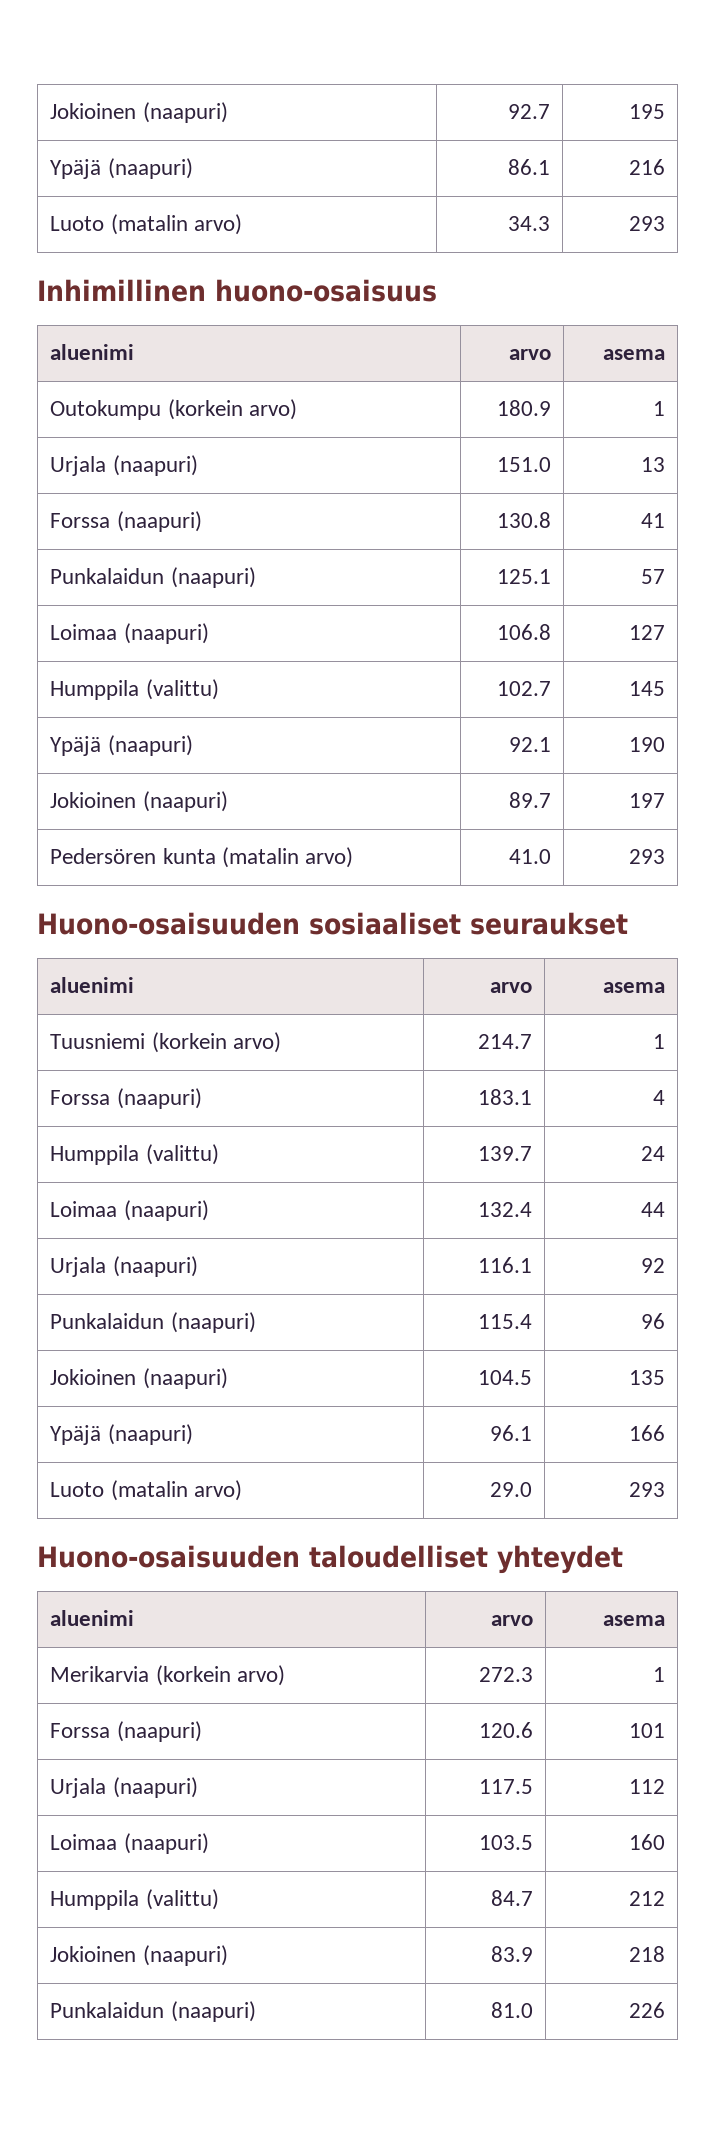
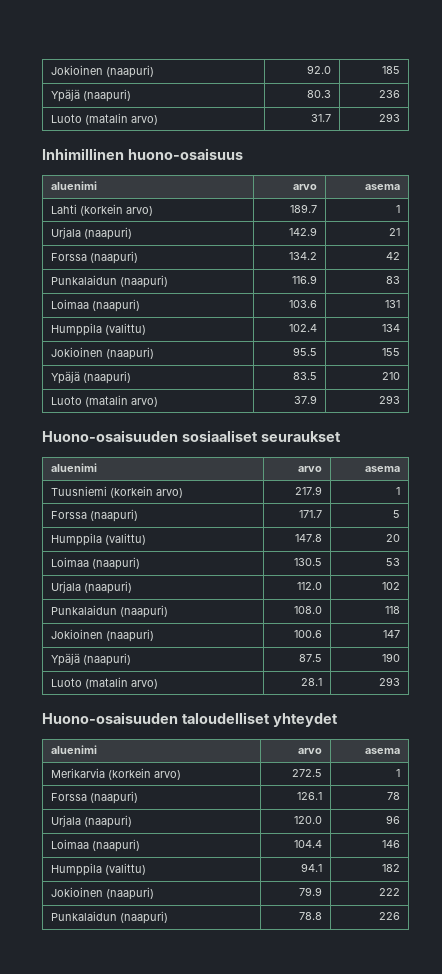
[50,102,228,123] [507,104,550,119] [628,104,665,119] [50,158,193,179] [507,159,550,175] [628,159,665,175] [50,214,242,235] [507,216,550,231] Jokioinen (naapuri) | 92.7 | 195 // Ypäjä (naapuri) | 86.1 | 216 // Luoto (matalin arvo) | 34.3 -> [50,65,154,78] [307,65,332,74] [382,66,401,74] [50,89,131,102] [307,90,332,98] [379,90,401,98] [50,113,158,125] [311,114,332,122] Jokioinen (naapuri) | 92.0 | 185 // Ypäjä (naapuri) | 80.3 | 236 // Luoto (matalin arvo) | 31.7
[50,399,297,420] [496,400,551,416] Outokumpu (korkein arvo) | 180.9 -> [50,204,153,216] [290,204,318,213] Lahti (korkein arvo) | 189.7
[496,457,551,472] [640,457,665,472] [50,511,202,532] [496,512,551,528] [640,513,665,528] [50,567,256,588] [496,569,551,584] [640,569,665,584] [50,623,209,644] [496,624,551,640] [628,625,665,640] [50,679,219,700] [496,681,551,696] [628,681,665,696] [50,735,193,756] [508,737,551,752] [628,737,665,752] [50,791,228,812] [508,792,551,808] [628,793,665,808] [50,847,354,868] [508,849,551,864] 151.0 | 13 // Forssa (naapuri) | 130.8 | 41 // Punkalaidun (naapuri) | 125.1 | 57 // Loimaa (naapuri) | 106.8 | 127 // Humppila (valittu) | 102.7 | 145 // Ypäjä (naapuri) | 92.1 | 190 // Jokioinen (naapuri) | 89.7 | 197 // Pedersören kunta (matalin arvo) | 41.0 -> [289,227,318,236] [389,228,401,236] [50,251,138,264] [289,252,318,260] [386,252,401,260] [50,275,168,288] [292,275,318,284] [386,276,401,284] [50,299,140,312] [289,300,318,308] [385,300,401,308] [50,323,146,336] [289,324,318,332] [382,324,401,332] [50,347,154,360] [293,347,318,356] [382,348,401,356] [50,371,131,384] [293,372,318,380] [382,372,401,380] [50,395,158,407] [294,395,318,404] 142.9 | 21 // Forssa (naapuri) | 134.2 | 42 // Punkalaidun (naapuri) | 116.9 | 83 // Loimaa (naapuri) | 103.6 | 131 // Humppila (valittu) | 102.4 | 134 // Jokioinen (naapuri) | 95.5 | 155 // Ypäjä (naapuri) | 83.5 | 210 // Luoto (matalin arvo) | 37.9
[477,1034,532,1049] [652,1034,665,1049] [50,1088,202,1109] [477,1089,532,1105] [652,1090,665,1105] [50,1144,219,1165] [477,1146,532,1161] [640,1146,665,1161] [50,1200,209,1221] [477,1202,532,1217] [640,1202,665,1217] [50,1256,198,1277] [477,1257,532,1273] [640,1258,665,1273] [50,1312,256,1333] [477,1314,532,1329] [640,1313,665,1329] [50,1368,228,1389] [477,1370,532,1385] [628,1370,665,1385] [50,1424,193,1445] [489,1425,532,1441] [628,1425,665,1441] [50,1480,242,1501] [489,1482,532,1497] 214.7 | 1 // Forssa (naapuri) | 183.1 | 4 // Humppila (valittu) | 139.7 | 24 // Loimaa (naapuri) | 132.4 | 44 // Urjala (naapuri) | 116.1 | 92 // Punkalaidun (naapuri) | 115.4 | 96 // Jokioinen (naapuri) | 104.5 | 135 // Ypäjä (naapuri) | 96.1 | 166 // Luoto (matalin arvo) | 29.0 -> [295,486,323,495] [396,487,401,495] [50,509,138,522] [299,510,323,518] [393,510,401,518] [50,533,146,546] [295,534,323,542] [386,534,401,542] [50,557,140,570] [294,558,323,566] [386,558,401,566] [50,581,132,594] [297,582,323,590] [382,582,401,590] [50,605,168,618] [294,606,323,614] [385,606,401,614] [50,629,154,642] [294,630,323,638] [383,630,401,638] [50,653,131,666] [299,654,323,662] [382,653,401,662] [50,677,158,689] [301,678,323,686] 217.9 | 1 // Forssa (naapuri) | 171.7 | 5 // Humppila (valittu) | 147.8 | 20 // Loimaa (naapuri) | 130.5 | 53 // Urjala (naapuri) | 112.0 | 102 // Punkalaidun (naapuri) | 108.0 | 118 // Jokioinen (naapuri) | 100.6 | 147 // Ypäjä (naapuri) | 87.5 | 190 // Luoto (matalin arvo) | 28.1
[478,1667,533,1682] [652,1667,665,1682] [50,1721,202,1742] [478,1722,533,1738] [628,1723,665,1738] [50,1777,198,1798] [478,1779,533,1794] [628,1779,665,1794] [50,1833,209,1854] [478,1835,533,1850] [628,1834,665,1850] [50,1889,219,1910] [490,1890,533,1906] [628,1891,665,1906] [50,1945,228,1966] [490,1946,533,1962] [628,1946,665,1962] [50,2001,256,2022] [490,2002,533,2018] 272.3 | 1 // Forssa (naapuri) | 120.6 | 101 // Urjala (naapuri) | 117.5 | 112 // Loimaa (naapuri) | 103.5 | 160 // Humppila (valittu) | 84.7 | 212 // Jokioinen (naapuri) | 83.9 | 218 // Punkalaidun (naapuri) | 81.0 -> [292,769,323,777] [396,769,401,777] [50,791,138,804] [297,792,323,800] [387,792,401,800] [50,815,132,828] [294,816,323,824] [386,815,401,824] [50,839,140,852] [294,840,323,848] [382,840,401,848] [50,863,146,876] [301,863,323,872] [382,864,401,872] [50,887,154,900] [299,887,323,896] [379,888,401,896] [50,911,168,924] [299,912,323,920] 272.5 | 1 // Forssa (naapuri) | 126.1 | 78 // Urjala (naapuri) | 120.0 | 96 // Loimaa (naapuri) | 104.4 | 146 // Humppila (valittu) | 94.1 | 182 // Jokioinen (naapuri) | 79.9 | 222 // Punkalaidun (naapuri) | 78.8

